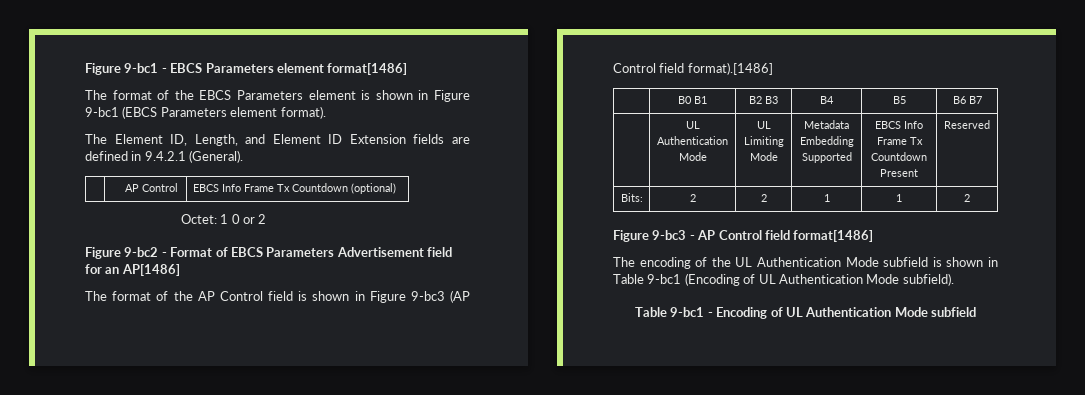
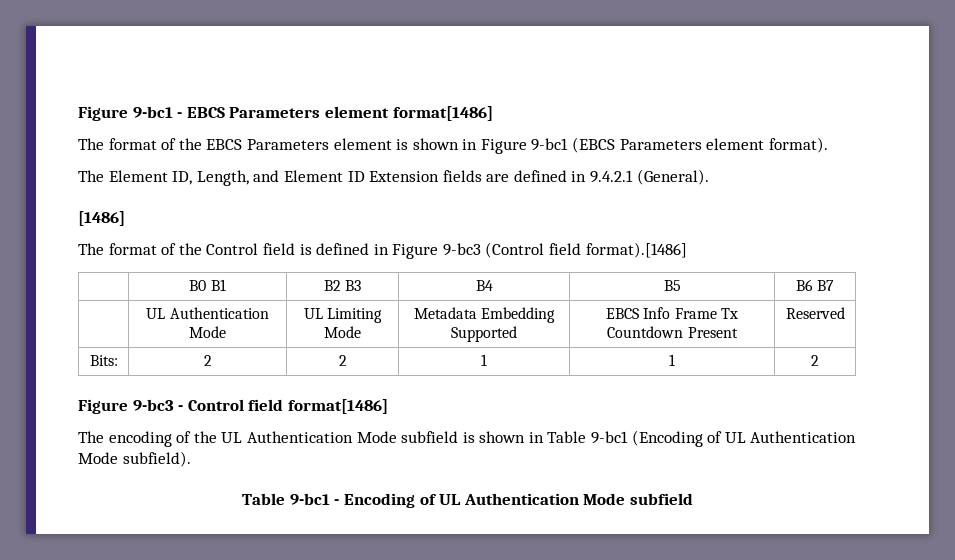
[124,183,178,192] [192,183,396,194] [180,214,267,224] [85,247,452,259] [85,264,180,276] [85,291,215,301] // | AP Control | EBCS Info Frame Tx Countdown (optional) // Octet: 1 0 or 2 // Figure 9-bc2 - Format of EBCS Parameters Advertisement field for an AP[1486] // The format of the AP -> [78,211,125,226] [78,243,202,255] // [1486] // The format of the
[312,291,350,301] shown -> [316,243,370,255] defined
[450,290,471,303] [613,63,656,73] (AP Control -> [485,242,545,258] (Control
[697,230,716,240] AP -> (184, 408) none

